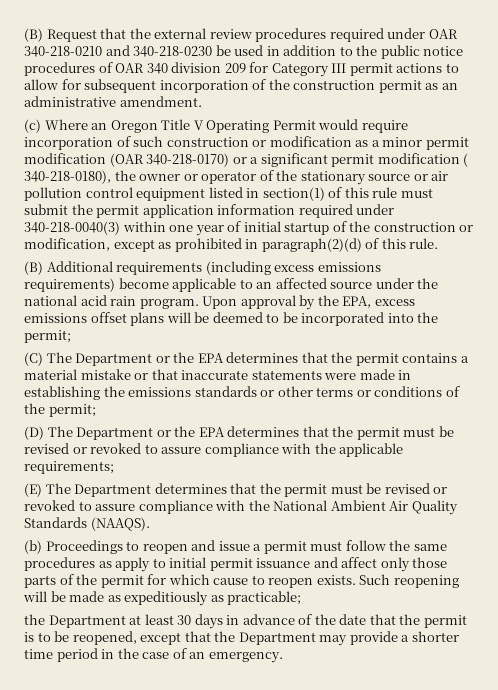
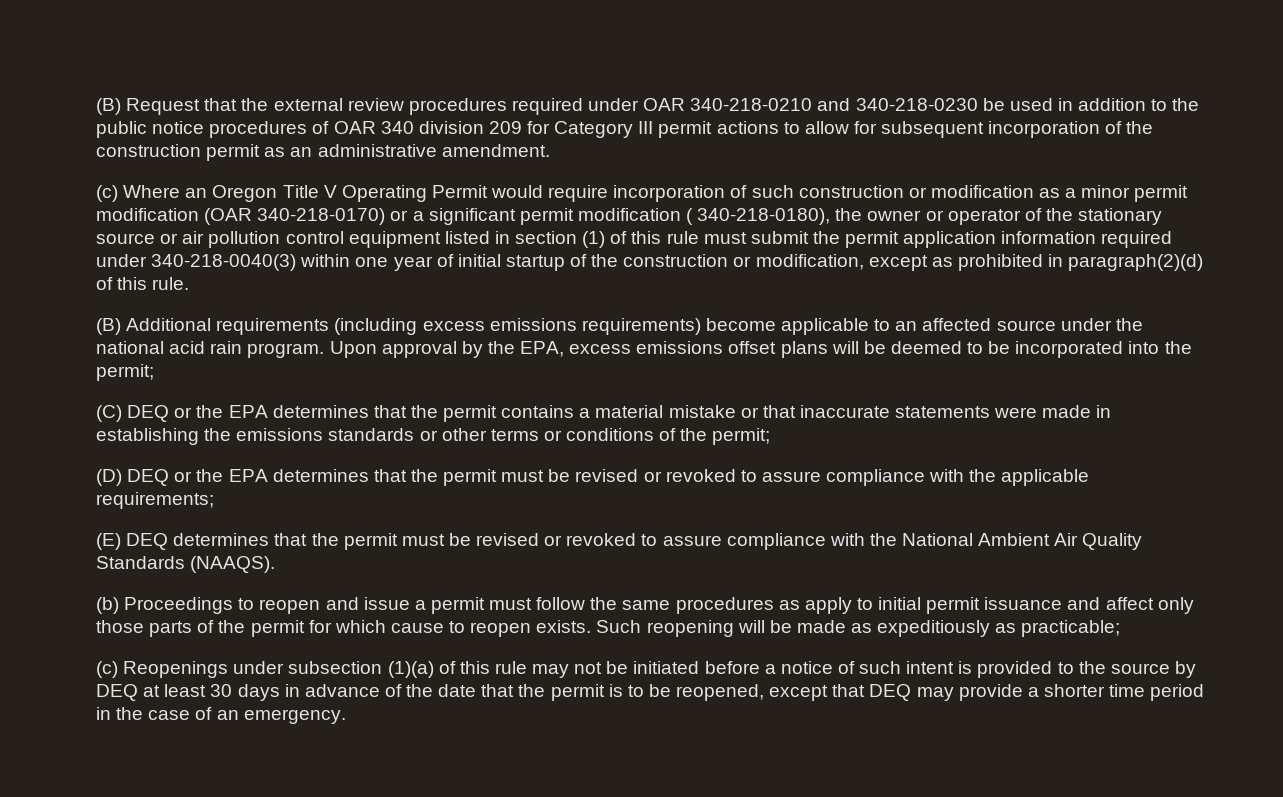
[262,187,325,201] section(1) -> [515,231,606,248] section (1)
[46,352,153,366] The Department -> [127,405,170,422] DEQ
[47,426,154,440] The Department -> [127,469,170,486] DEQ
[45,483,152,497] The Department -> [126,533,169,550] DEQ
[24,614,126,628] the Department -> [96,661,1196,678] [96,684,138,701] (c) Reopenings under subsection (1)(a) of this rule may not be initiated before a notice of such intent is provided to the source by DEQ
[214,631,316,645] the Department -> [869,684,912,701] DEQ

